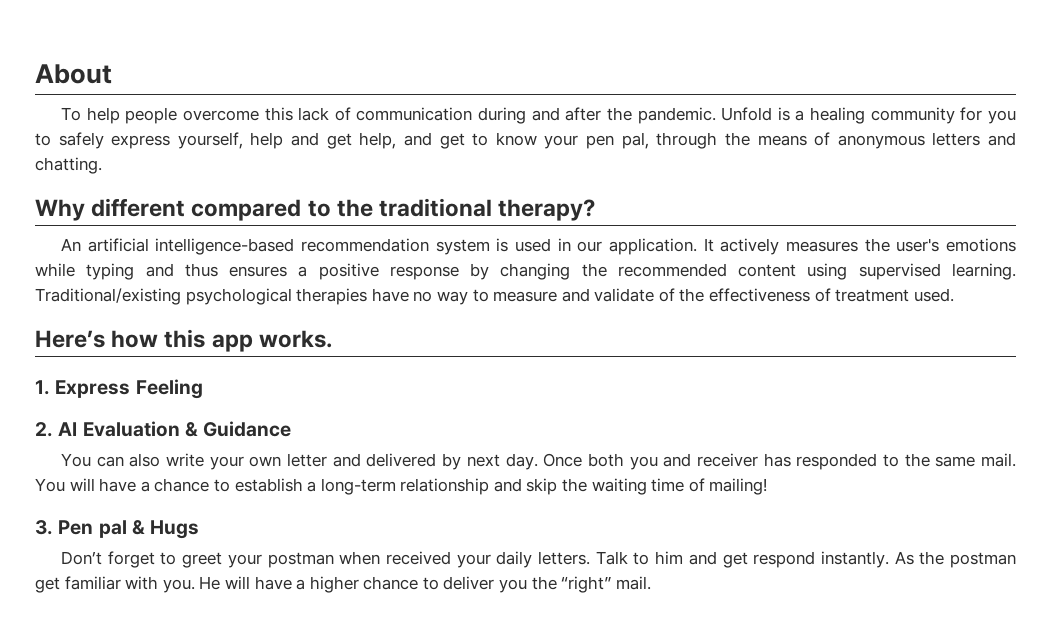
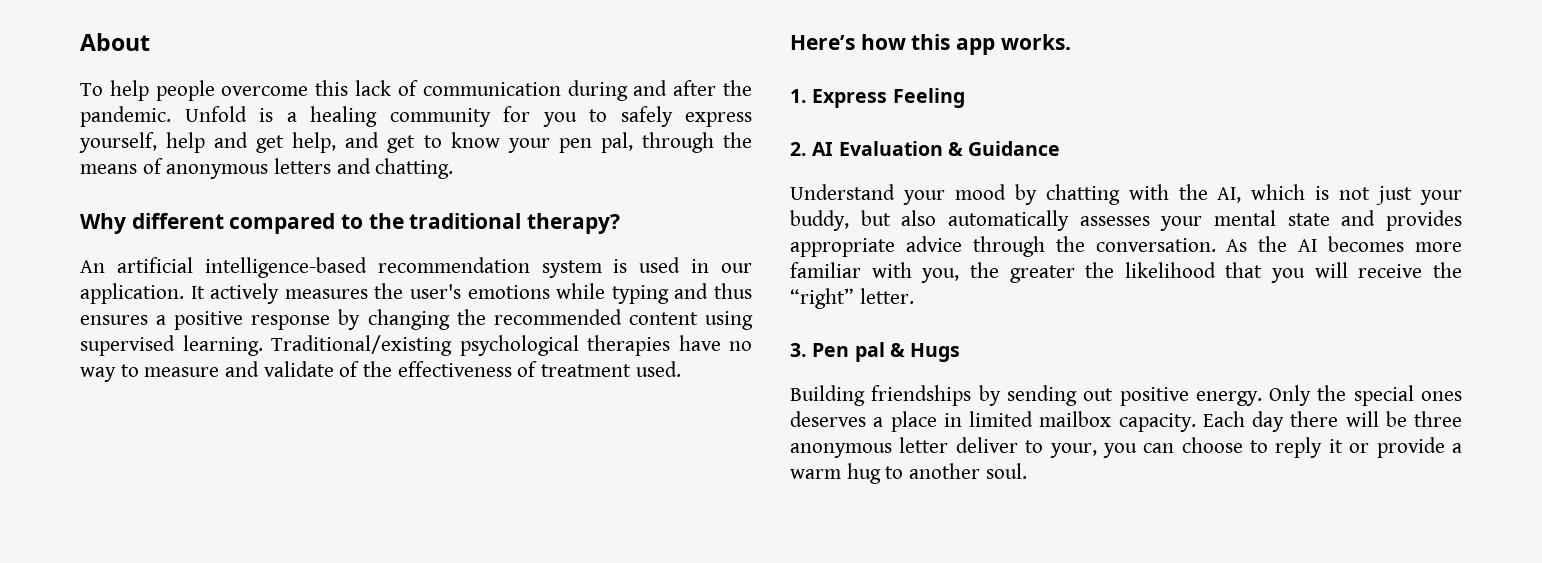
[61,453,1016,470] [35,478,768,495] You can also write your own letter and delivered by next day. Once both you and receiver has responded to the same mail. You will have a chance to establish a long-term relationship and skip the waiting time of mailing! -> [790,184,1462,205] [790,210,1462,231] [790,236,1463,257] [790,262,1462,283] [790,288,914,309] Understand your mood by chatting with the AI, which is not just your buddy, but also automatically assesses your mental state and provides appropriate advice through the conversation. As the AI becomes more familiar with you, the greater the likelihood that you will receive the “right” letter.
[61,551,1017,568] [35,576,651,593] Don’t forget to greet your postman when received your daily letters. Talk to him and get respond instantly. As the postman get familiar with you. He will have a higher chance to deliver you the “right” mail. -> [790,385,1462,406] [790,411,1462,432] [790,437,1462,458] [790,463,1027,484] Building friendships by sending out positive energy. Only the special ones deserves a place in limited mailbox capacity. Each day there will be three anonymous letter deliver to your, you can choose to reply it or provide a warm hug to another soul.

